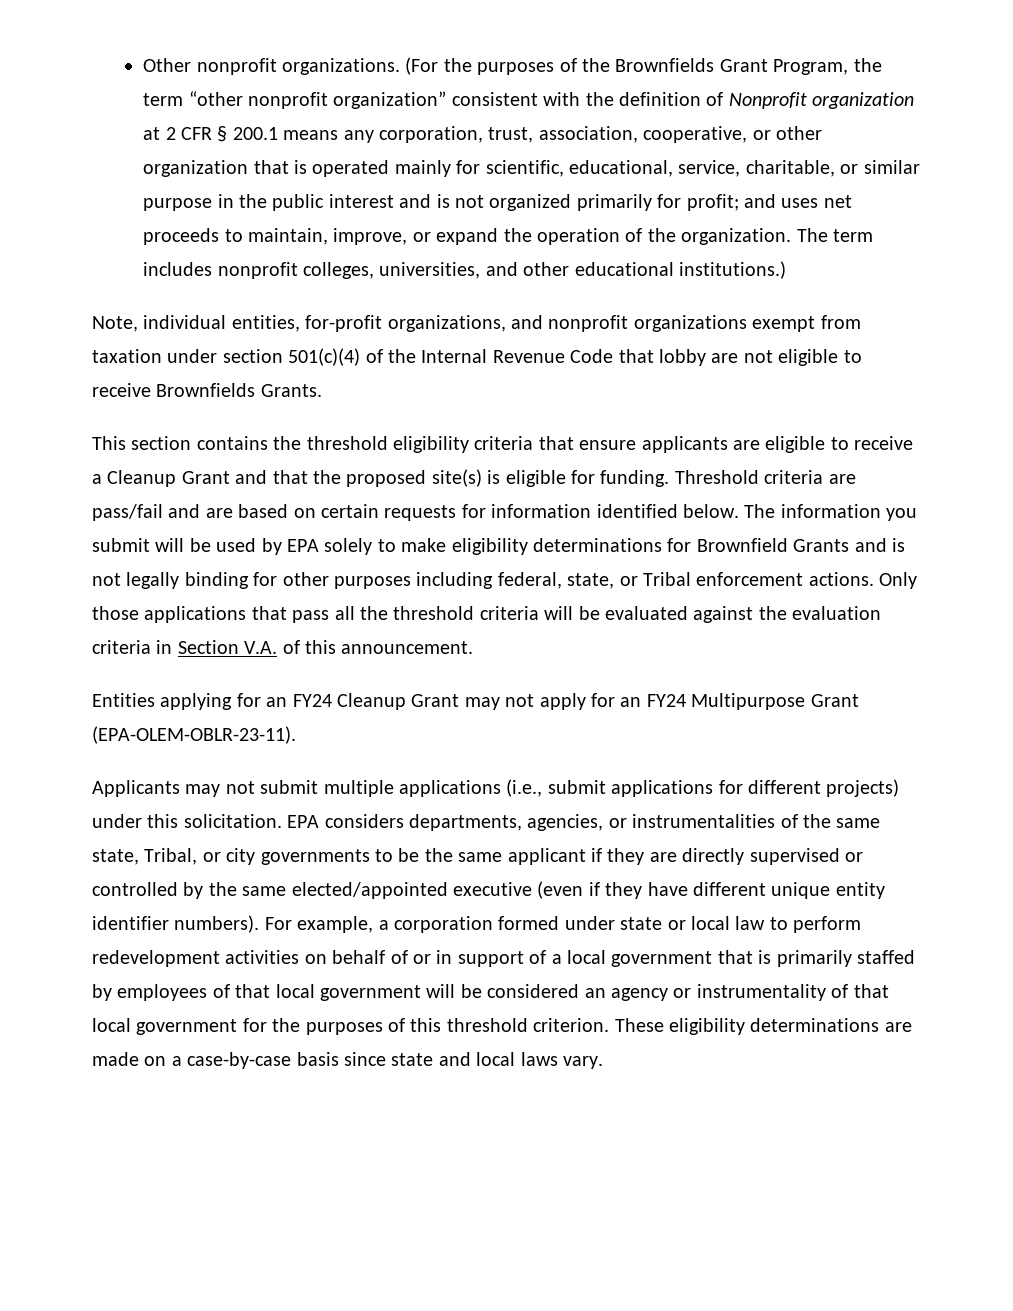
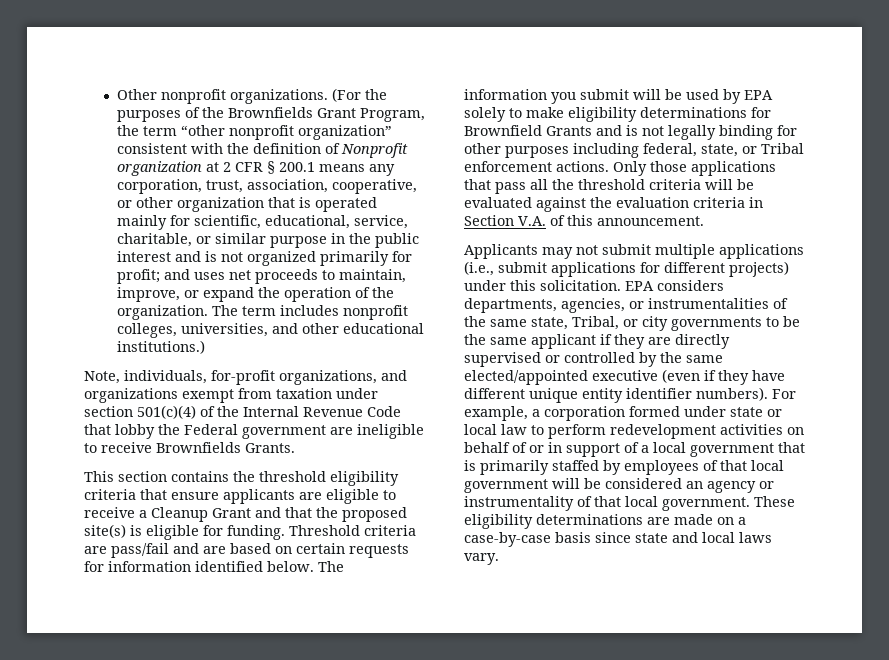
[143,315,300,332] individual entities, -> [124,370,207,384] individuals,
[548,315,629,332] nonprofit -> (407, 375) none
[711,349,839,366] are not eligible -> [158,424,424,439] the Federal government are ineligible
[92,693,859,710] [92,726,296,744] // Entities applying for an FY24 Cleanup Grant may not apply for an FY24 Multipurpose Grant (EPA-OLEM-OBLR-23-11). -> (704, 221) none
[136,1018,610,1035] government for the purposes of this threshold criterion. -> [662,497,750,511] government.

